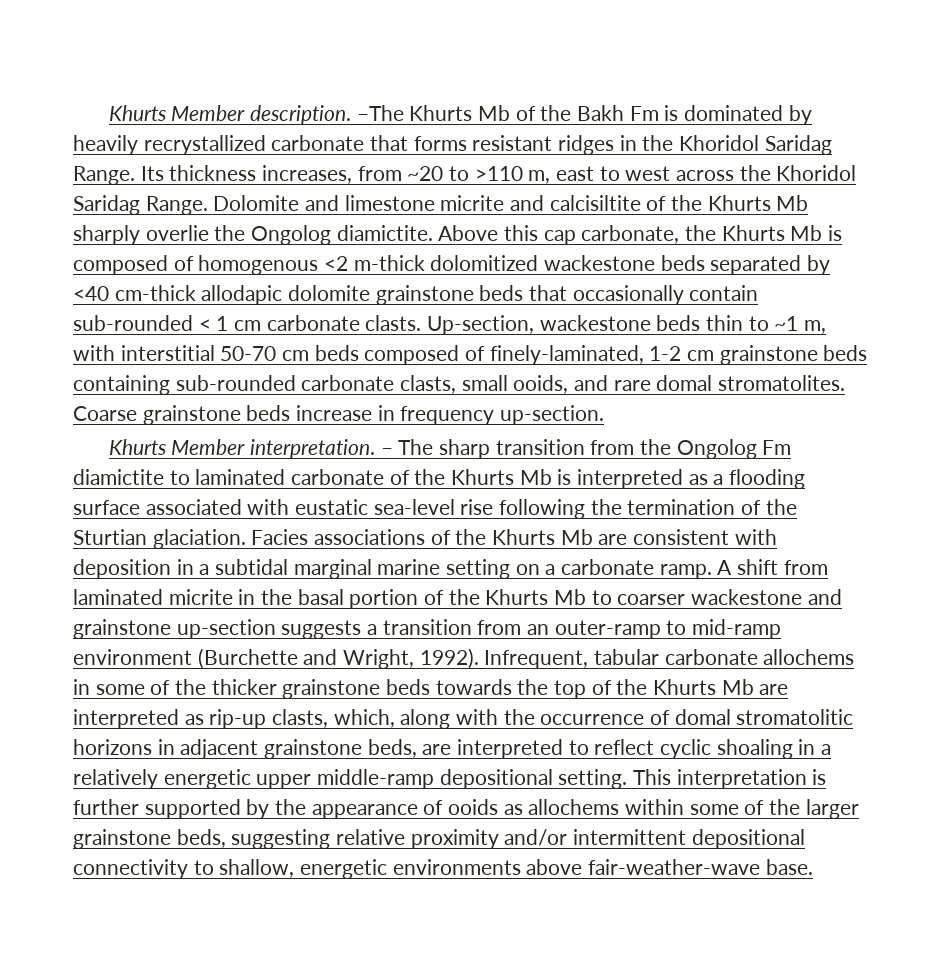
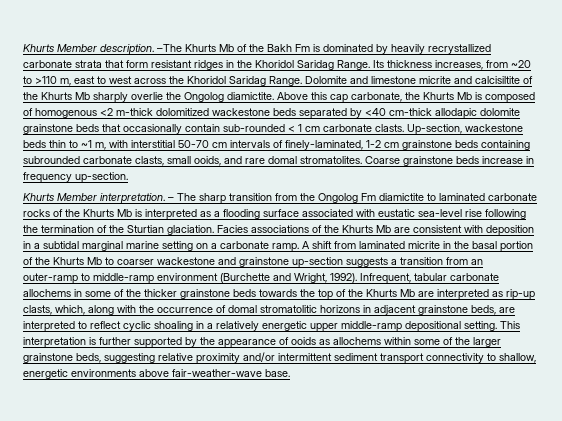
[370,135,467,151] that forms -> [75,60,148,68] strata that form
[314,345,460,365] beds composed -> [230,140,270,148] intervals
[175,375,296,391] sub-rounded -> [23,156,80,164] subrounded
(385, 477) none -> [23,209,50,217] rocks
[692,619,782,639] mid-ramp -> [93,273,154,284] middle-ramp
[691,829,805,849] depositional -> [334,353,424,364] sediment transport

